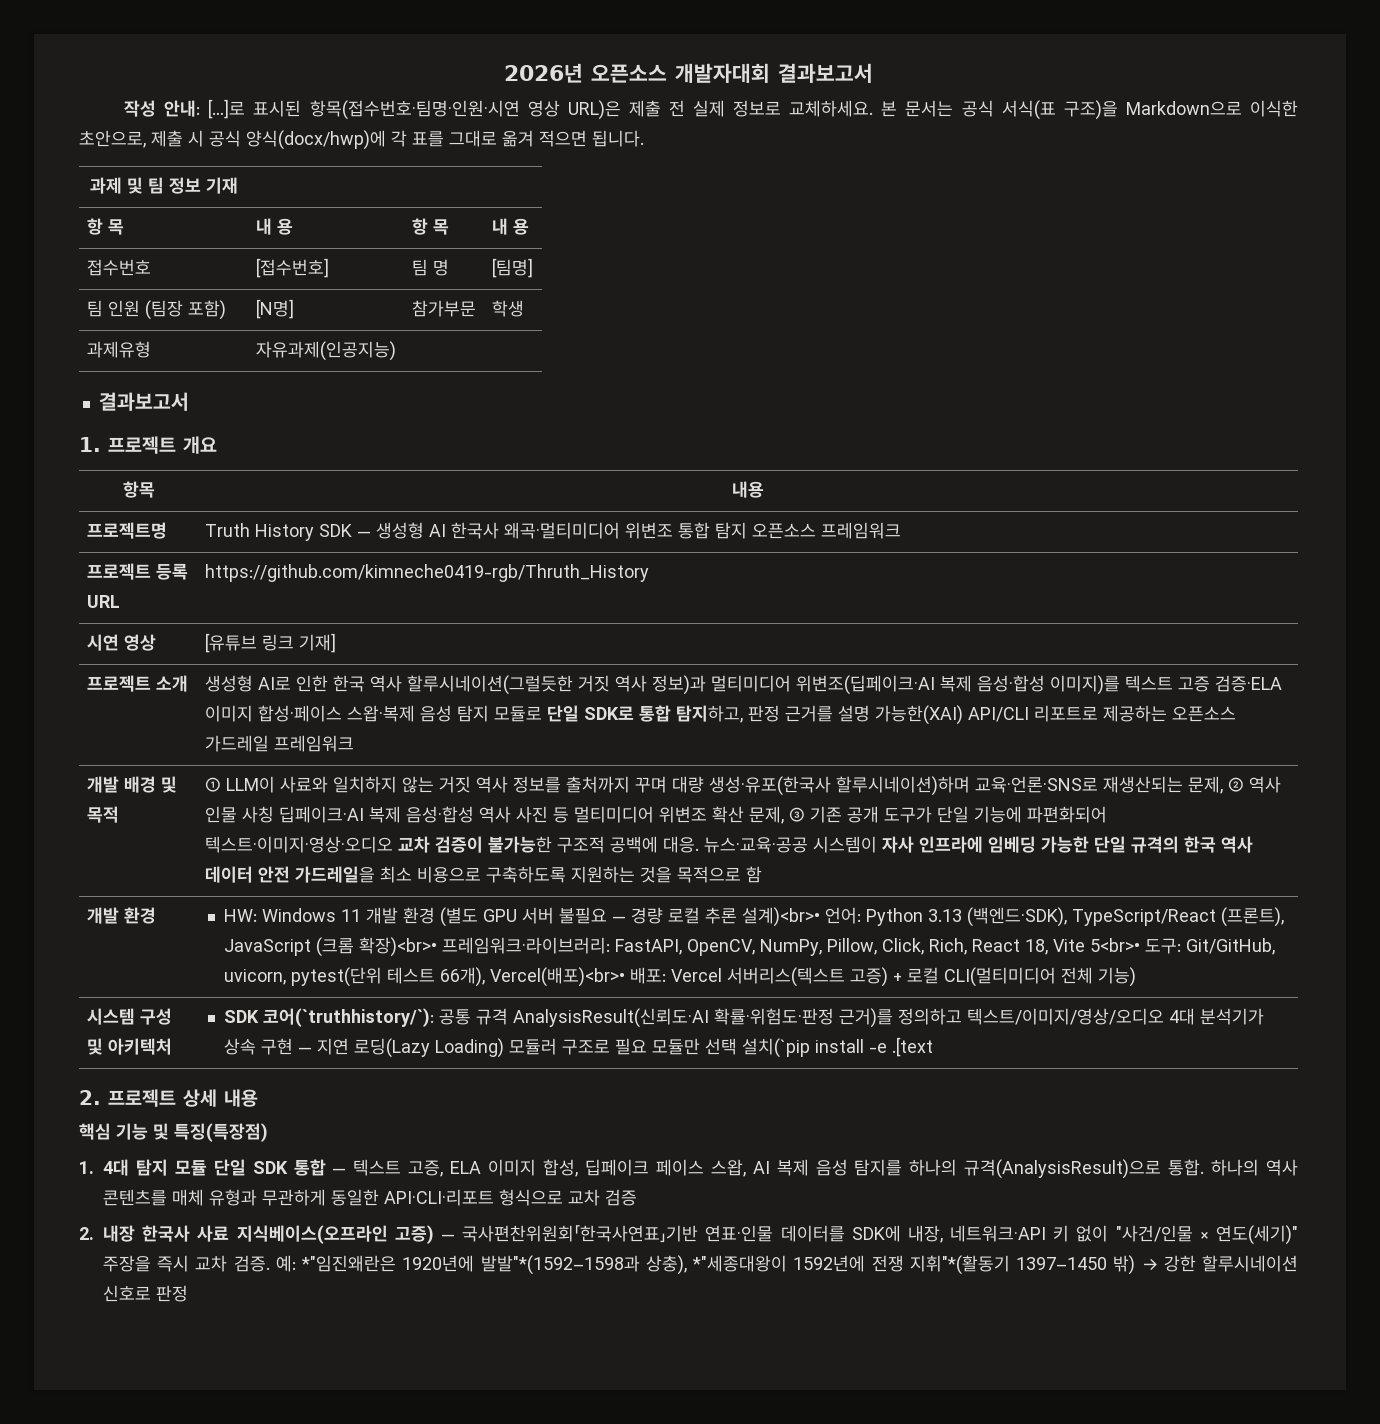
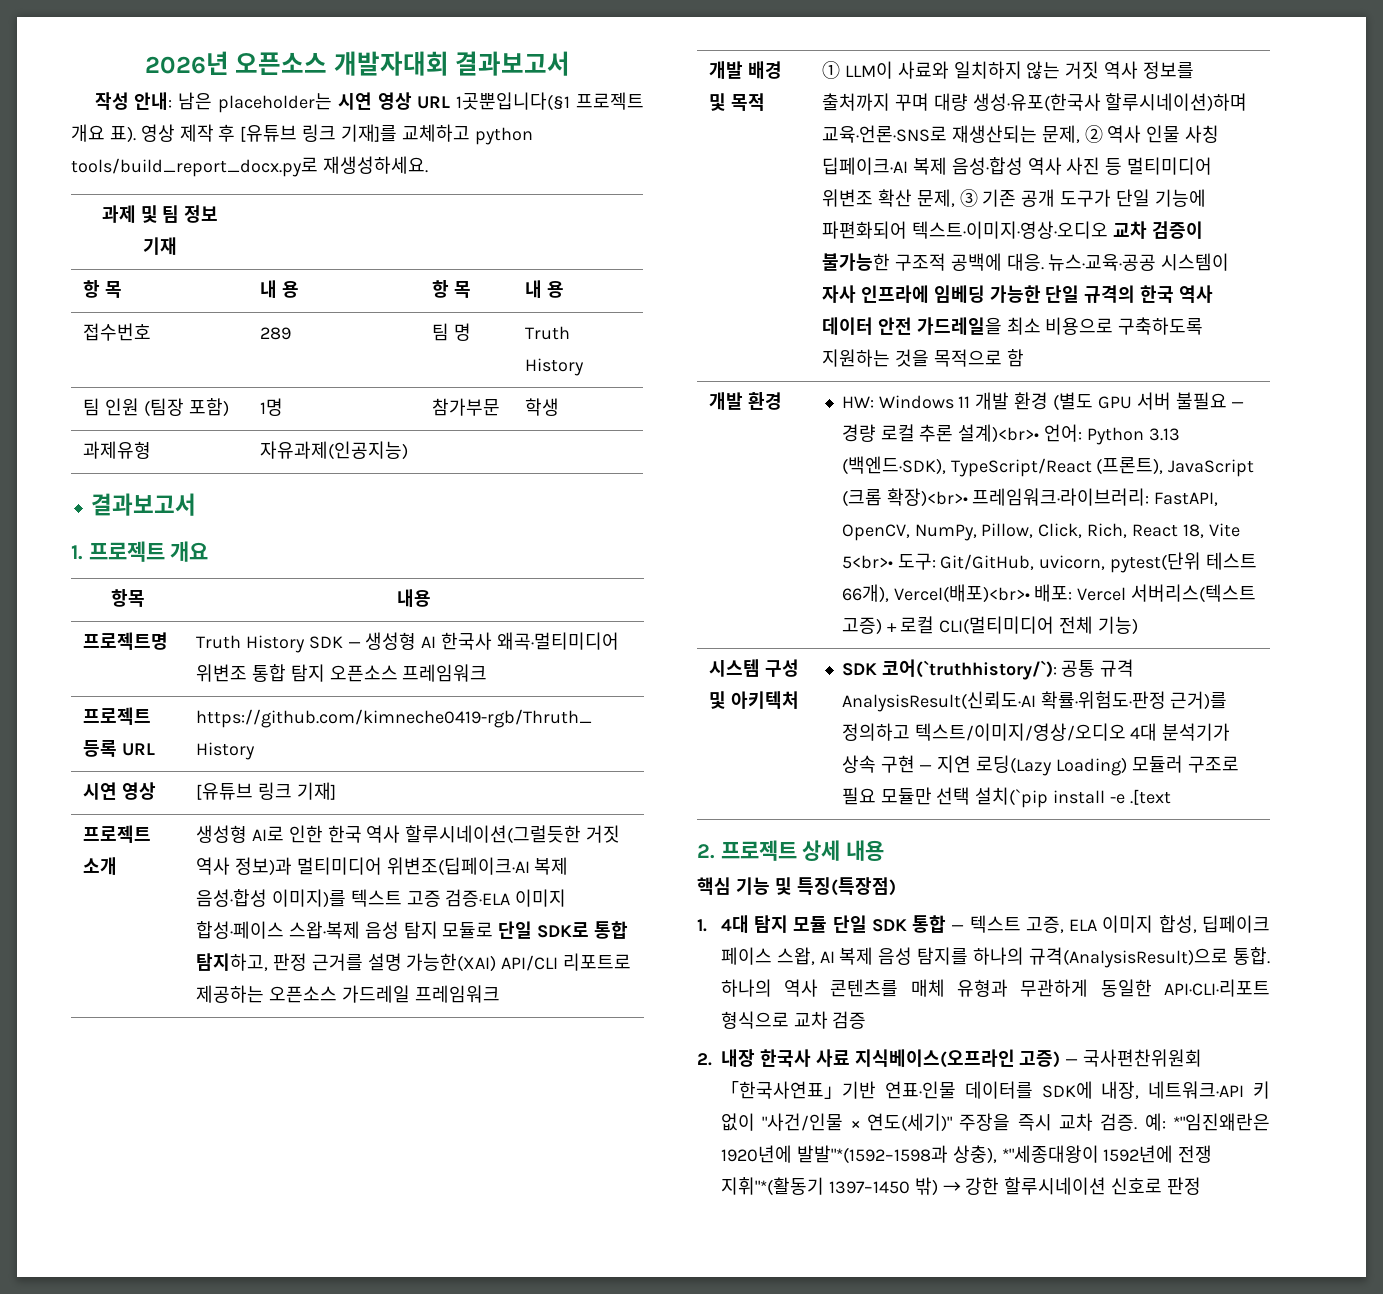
[208,99,1298,120] [79,130,644,150] […]로 표시된 항목(접수번호·팀명·인원·시연 영상 URL)은 제출 전 실제 정보로 교체하세요. 본 문서는 공식 서식(표 구조)을 Markdown으로 이식한 초안으로, 제출 시 공식 양식(docx/hwp)에 각 표를 그대로 옮겨 적으면 됩니다. -> [178,92,645,113] [71,124,533,145] [71,156,428,177] 남은 placeholder는 시연 영상 URL 1곳뿐입니다(§1 프로젝트 개요 표). 영상 제작 후 [유튜브 링크 기재]를 교체하고 python tools/build_report_docx.py로 재생성하세요.
[255,258,329,278] [접수번호] -> [259,327,291,340] 289
[491,258,533,278] [팀명] -> [524,326,570,340] [524,358,584,376] Truth History
[255,299,294,319] [N명] -> [259,398,283,416] 1명

